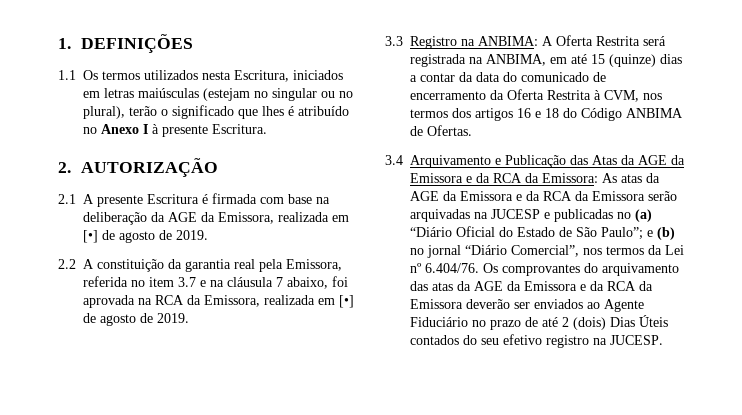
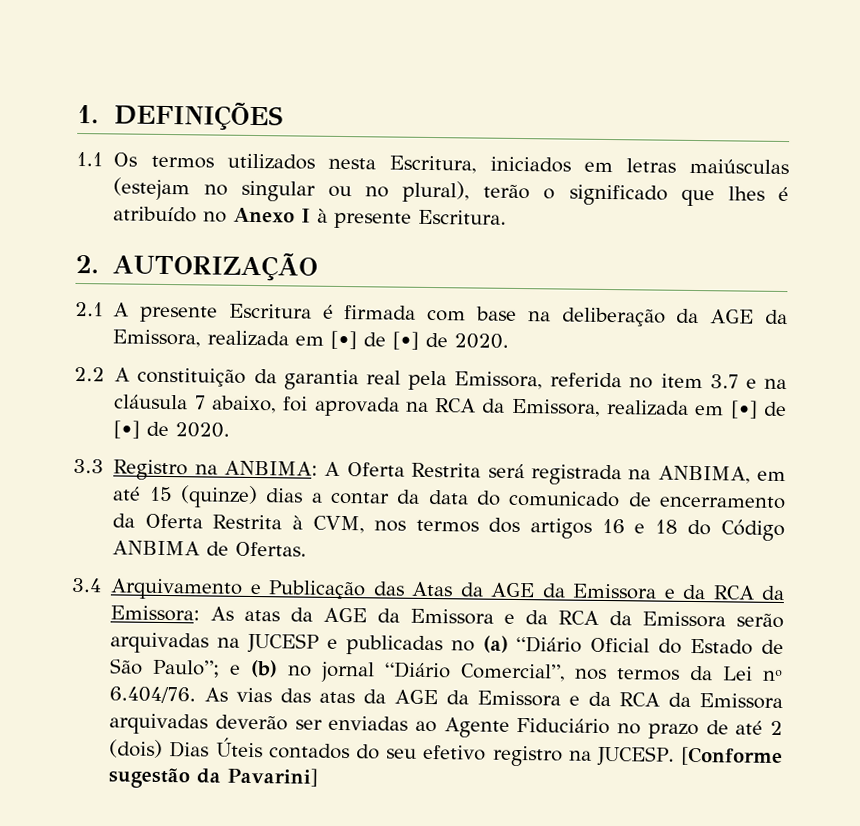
[119,230,208,243] agosto de 2019. -> [392,331,510,350] [•] de 2020.
[100,313,189,326] agosto de 2019. -> [113,420,231,439] [•] de 2020.
[483,263,679,276] Os comprovantes do arquivamento -> [204,687,273,703] As vias
(463, 304) none -> [109,713,209,735] arquivadas
[534,299,583,309] enviados -> [328,715,409,731] enviadas
(663, 340) none -> [681,746,784,767] [108,767,319,789] [Conforme sugestão da Pavarini]

